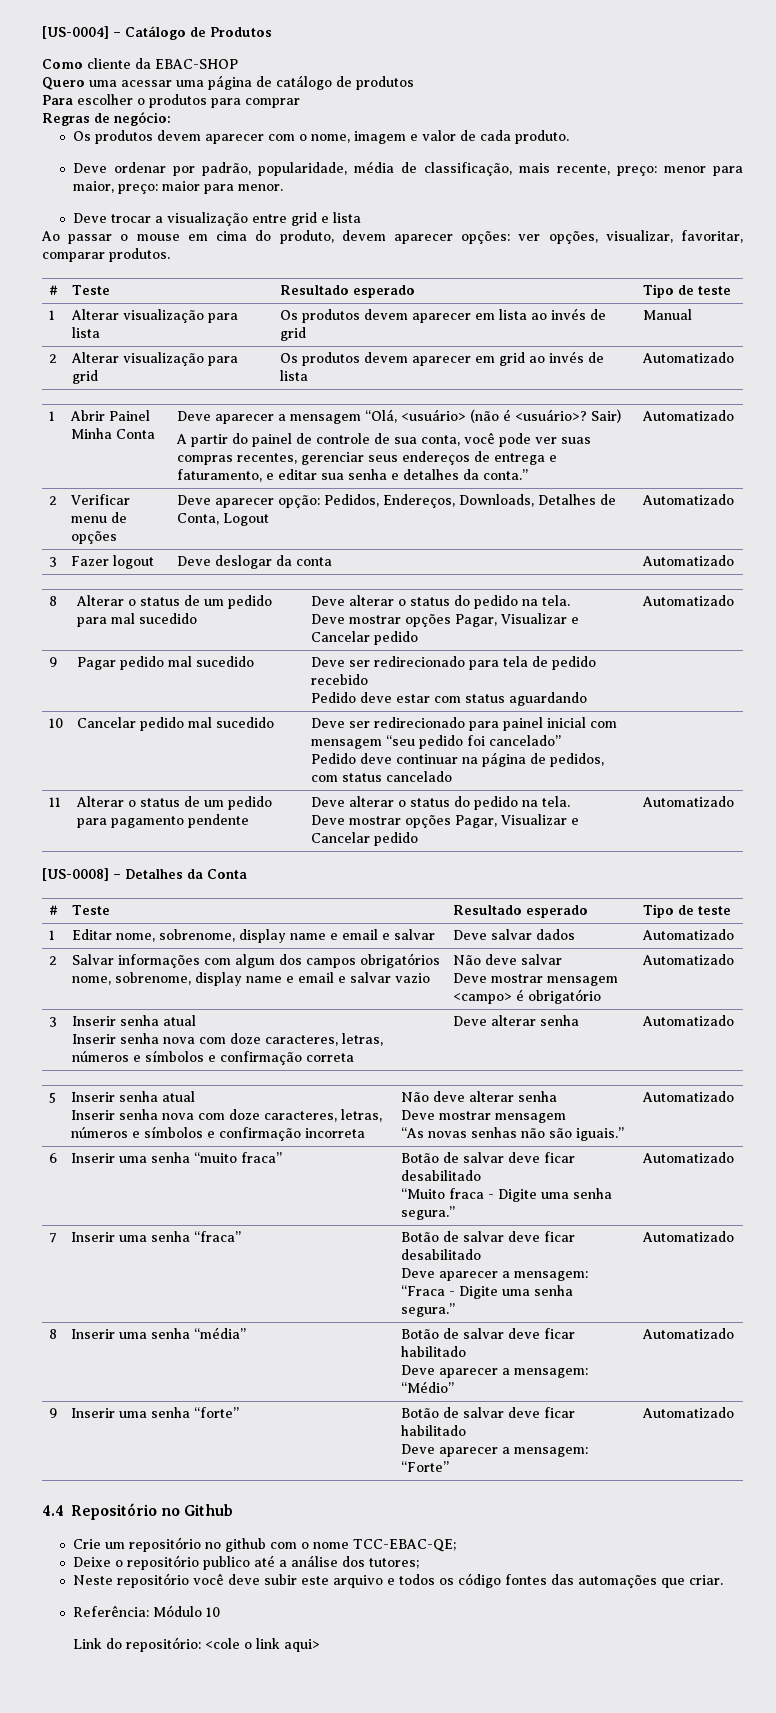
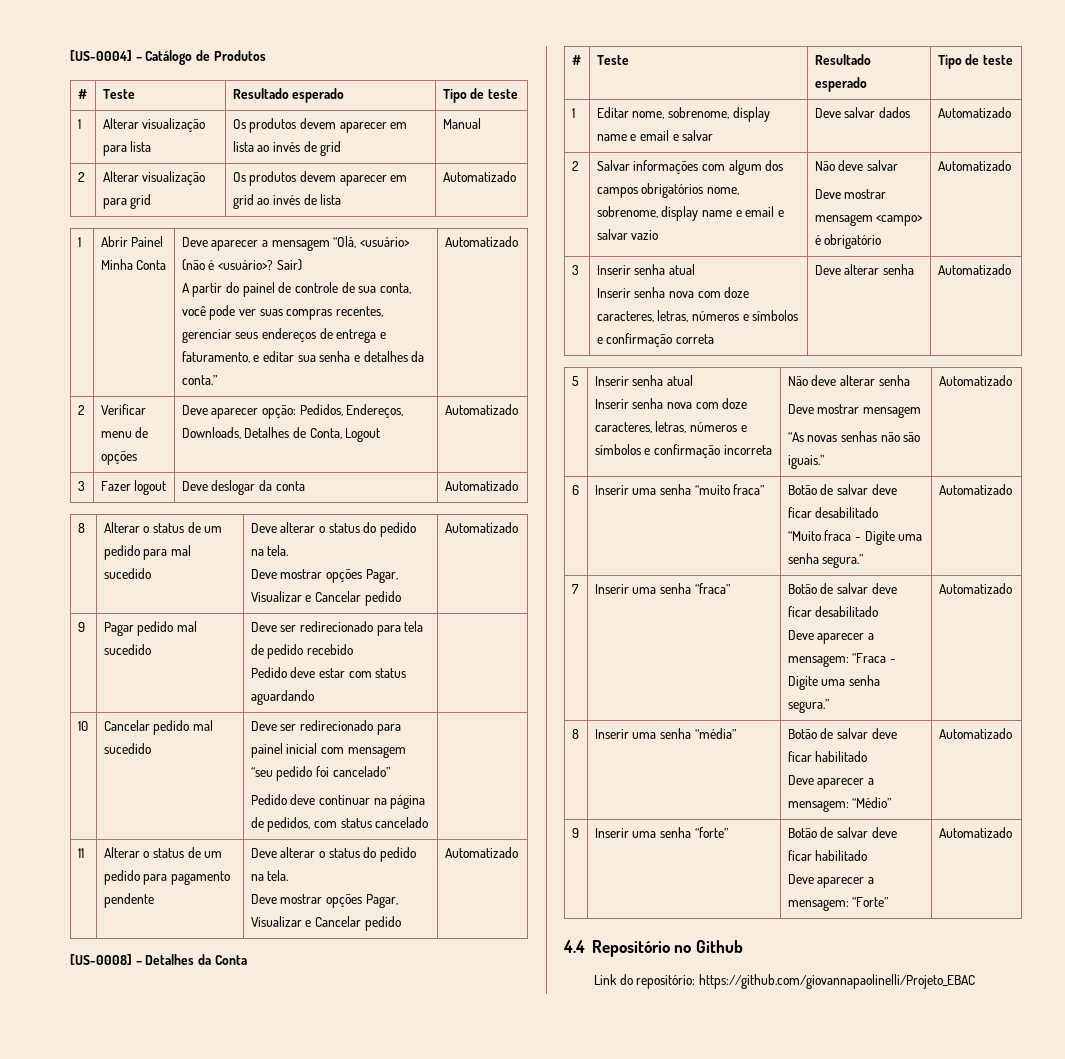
[42,58,238,69] [42,75,414,90] [42,94,300,108] [42,112,171,126] [73,130,570,144] [73,161,743,176] [73,181,284,194] [73,212,362,226] [41,230,743,244] [42,248,170,262] // Como cliente da EBAC-SHOP // Quero uma acessar uma página de catálogo de produtos // Para escolher o produtos para comprar // Regras de negócio: // Os produtos devem aparecer com o nome, imagem e valor de cada produto. // Deve ordenar por padrão, popularidade, média de classificação, mais recente, preço: menor para maior, preço: maior para menor. // Deve trocar a visualização entre grid e lista // Ao passar o mouse em cima do produto, devem aparecer opções: ver opções, visualizar, favoritar, comparar produtos. -> (266, 55) none
[73,1537,457,1552] [73,1555,420,1570] [73,1573,724,1588] [73,1605,221,1617] // Crie um repositório no github com o nome TCC-EBAC-QE; // Deixe o repositório publico até a análise dos tutores; // Neste repositório você deve subir este arquivo e todos os código fontes das automações que criar. // Referência: Módulo 10 -> (743, 946) none
[205,1638,321,1652] <cole o link aqui> -> [698,974,975,989] https://github.com/giovannapaolinelli/Projeto_EBAC

